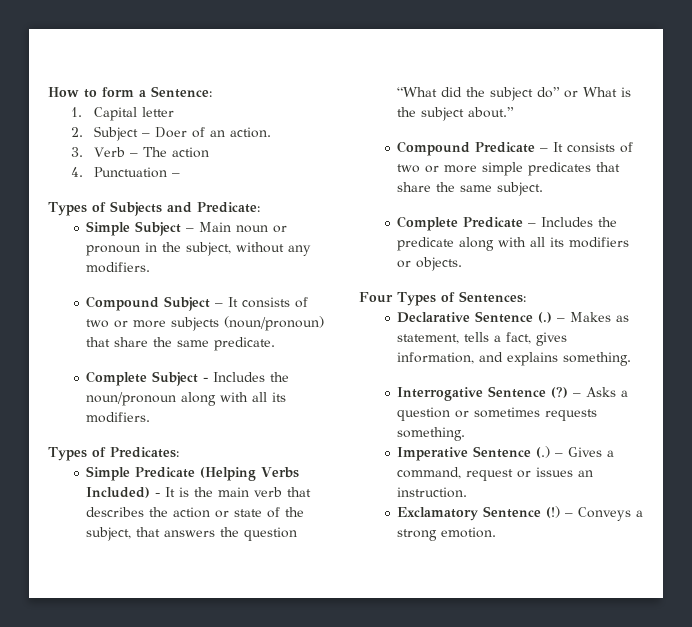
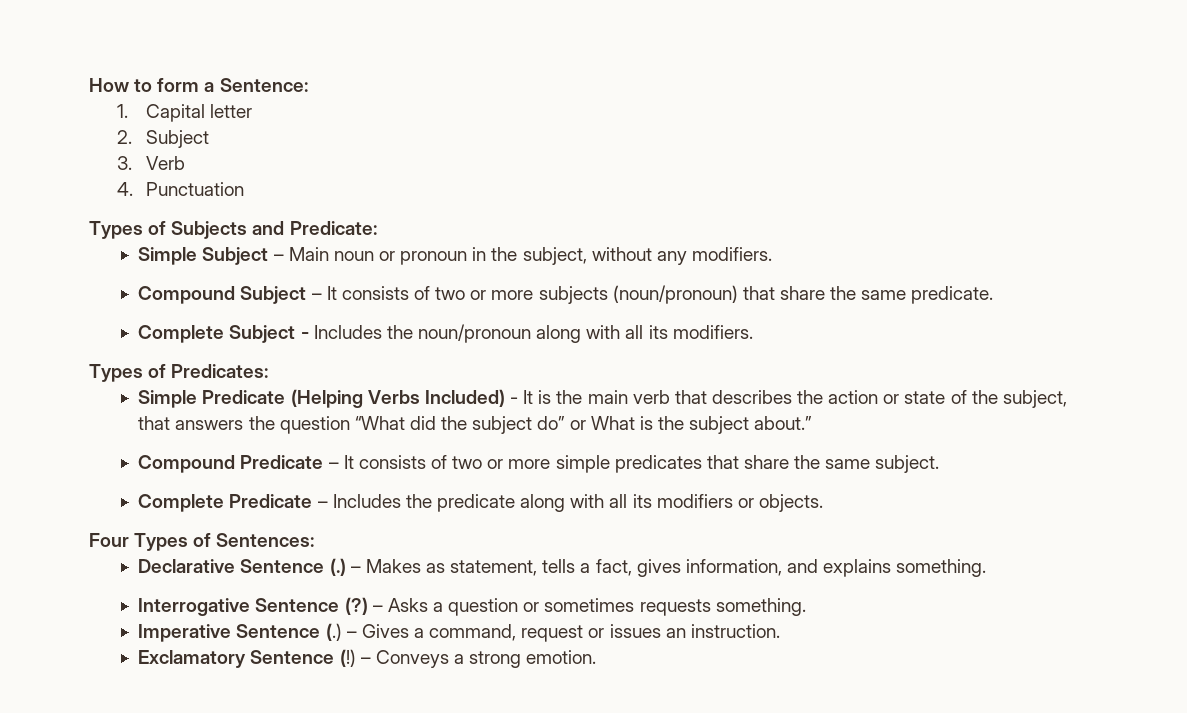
[141,127,271,138] – Doer of an action. -> (209, 139) none
[129,147,209,158] – The action -> (185, 163) none
[171,173,180,177] – -> (244, 189) none

